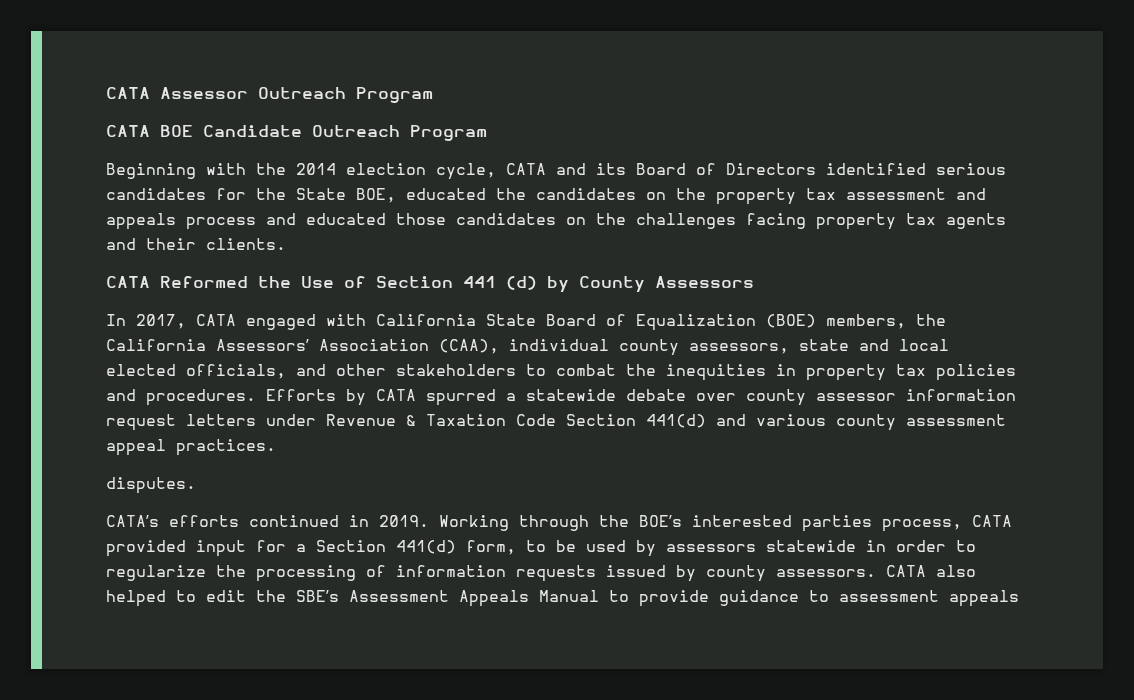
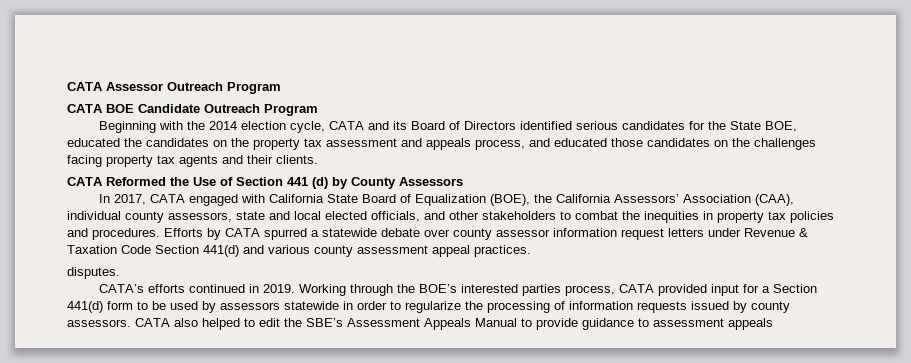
[186,217,256,230] process -> [475,139,525,150] process,
[766,314,906,329] (BOE) members, -> [489,194,530,206] (BOE),
[466,540,516,555] form, -> [107,301,133,310] form

